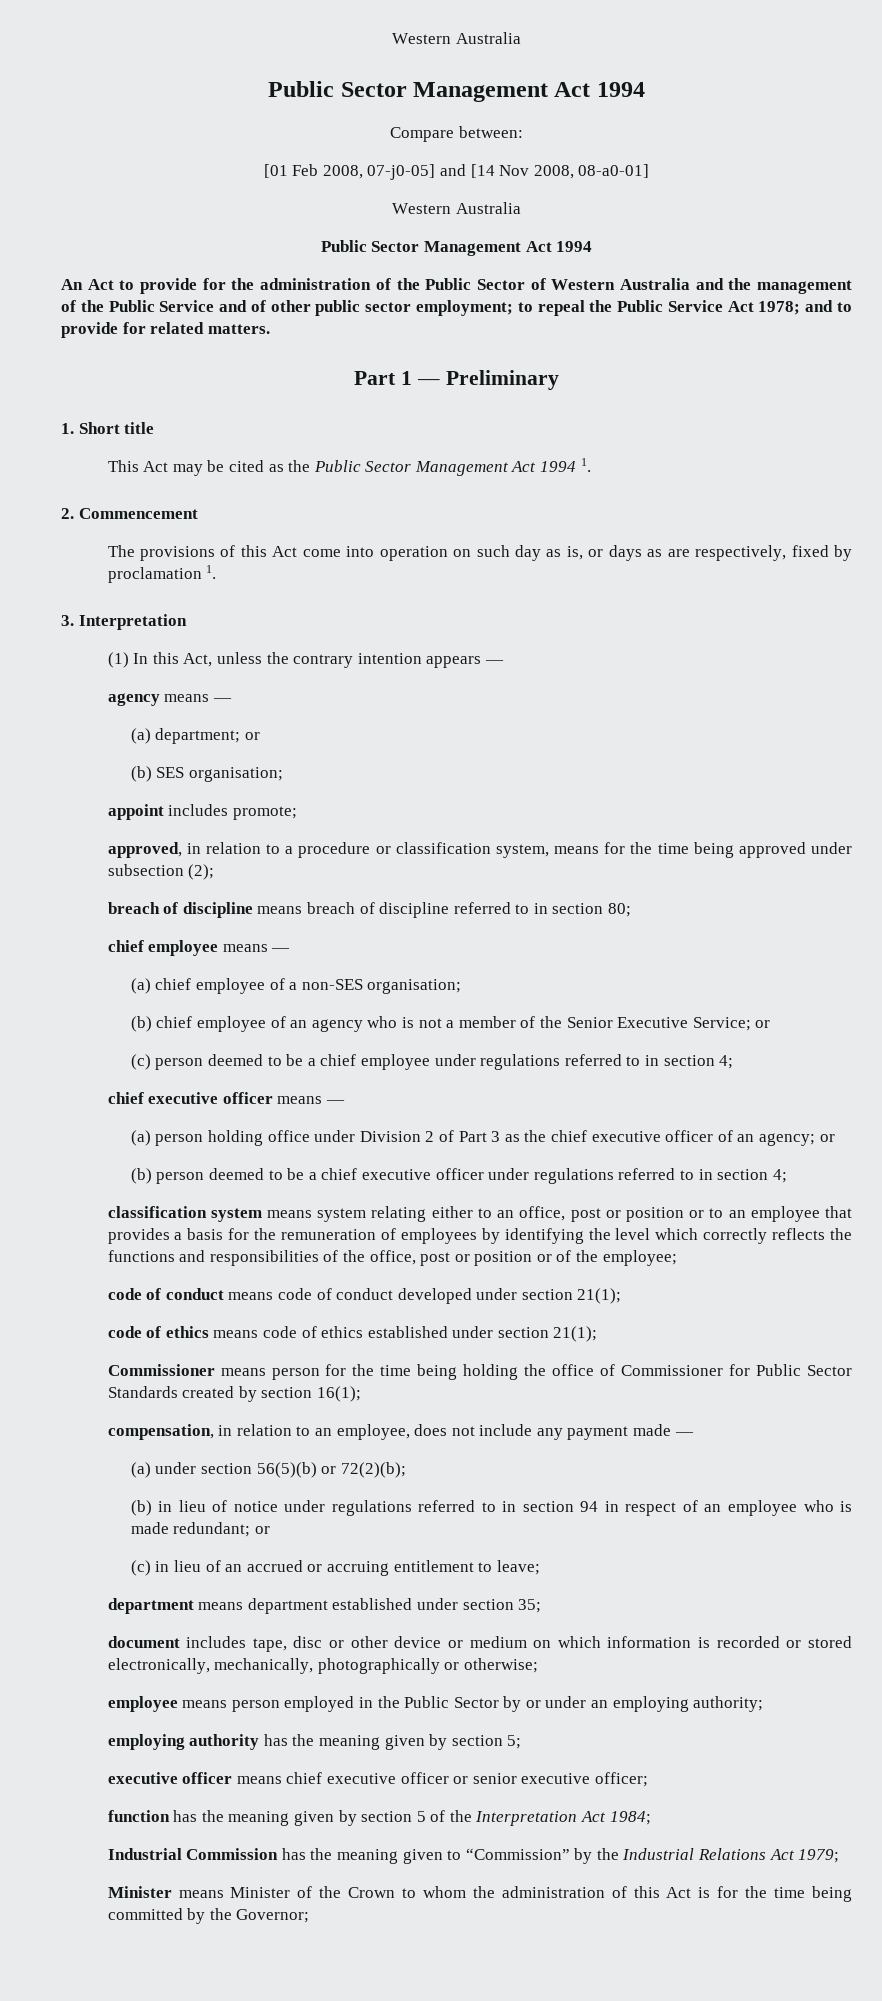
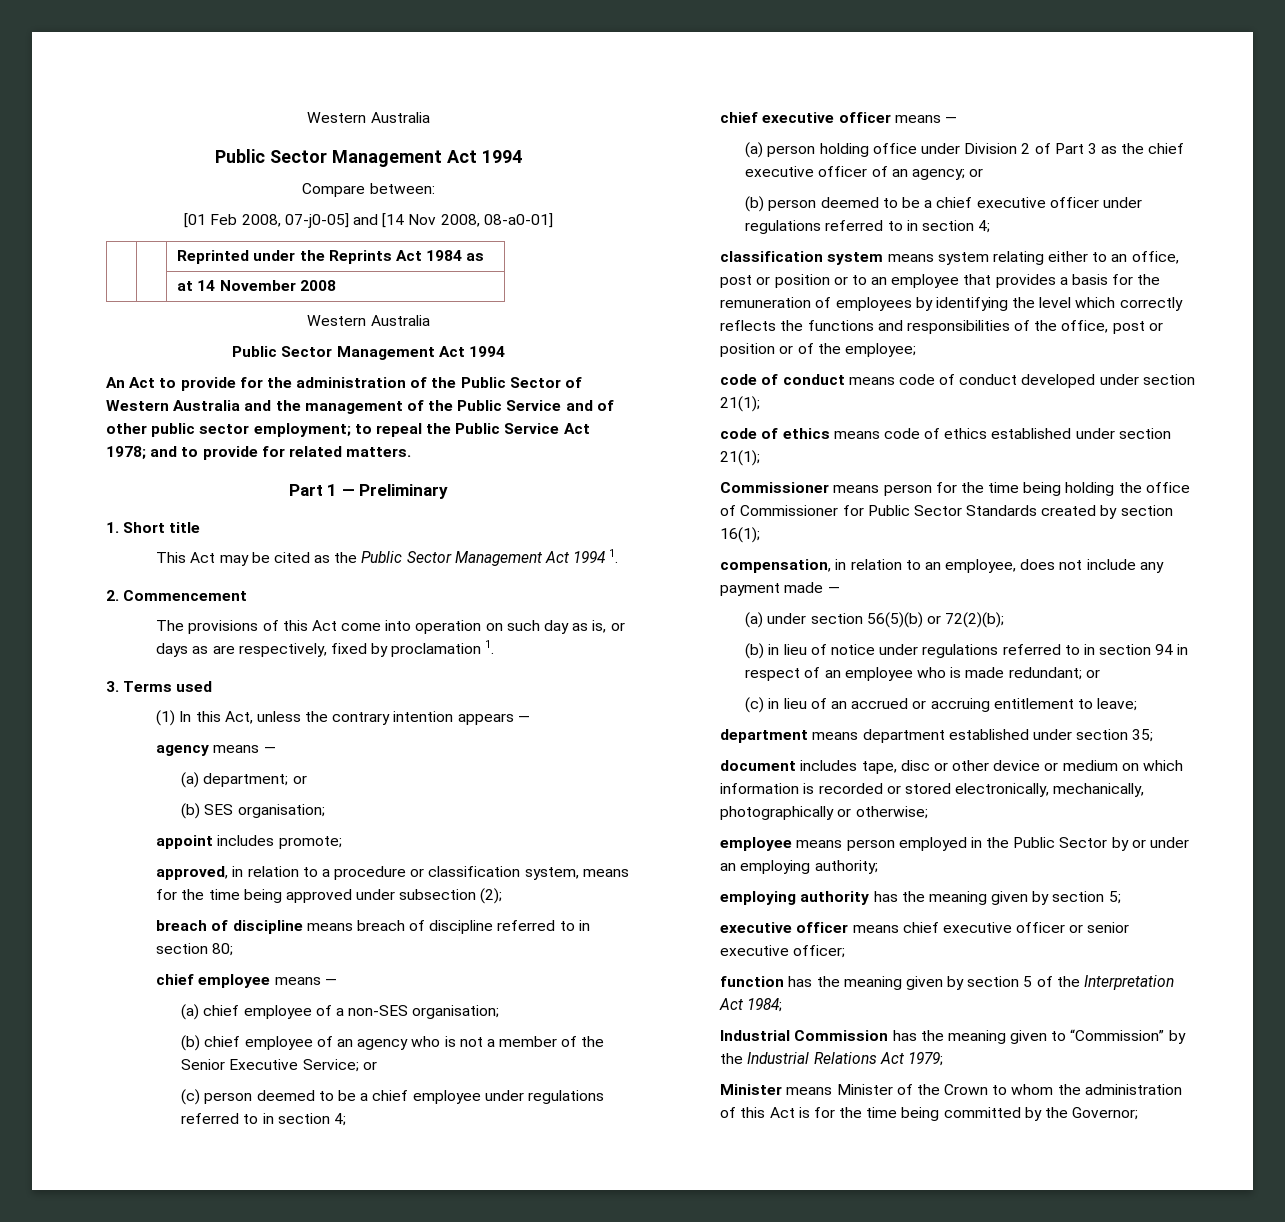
(650, 171) none -> [177,250,485,264] [177,280,336,291] // | | Reprinted under the Reprints Act 1984 as // | | at 14 November 2008
[78,614,187,630] Interpretation -> [123,681,213,692] Terms used

